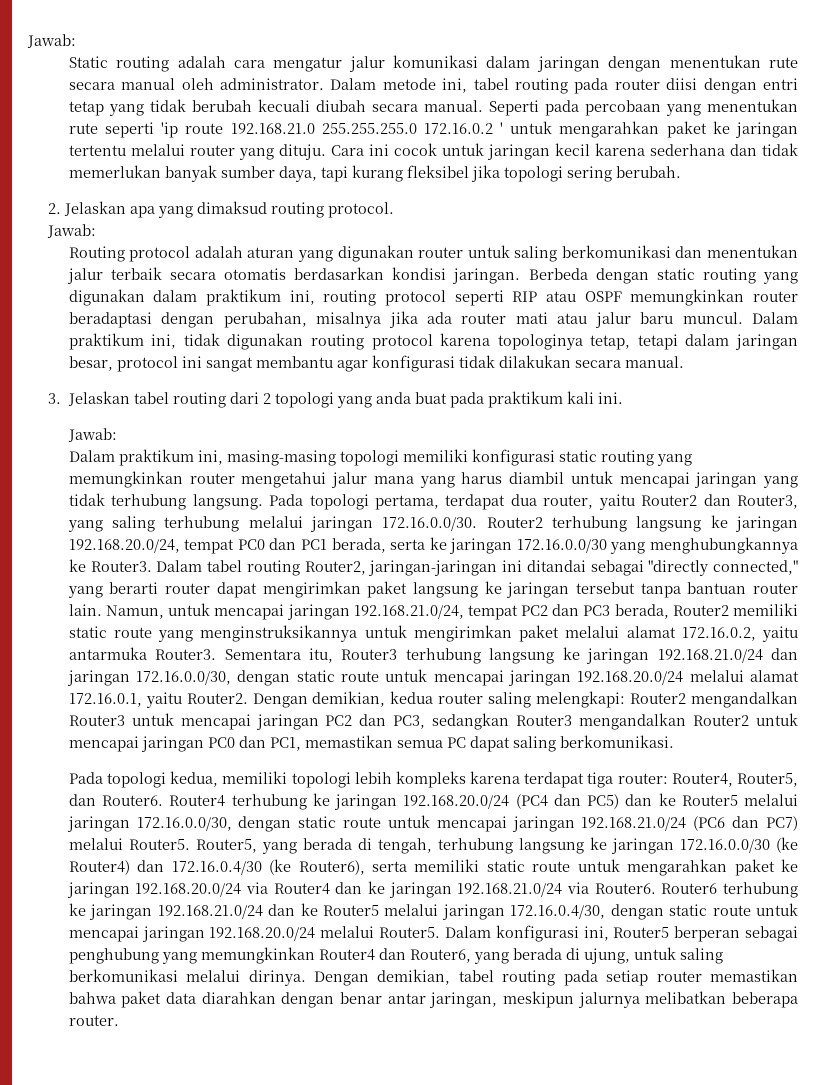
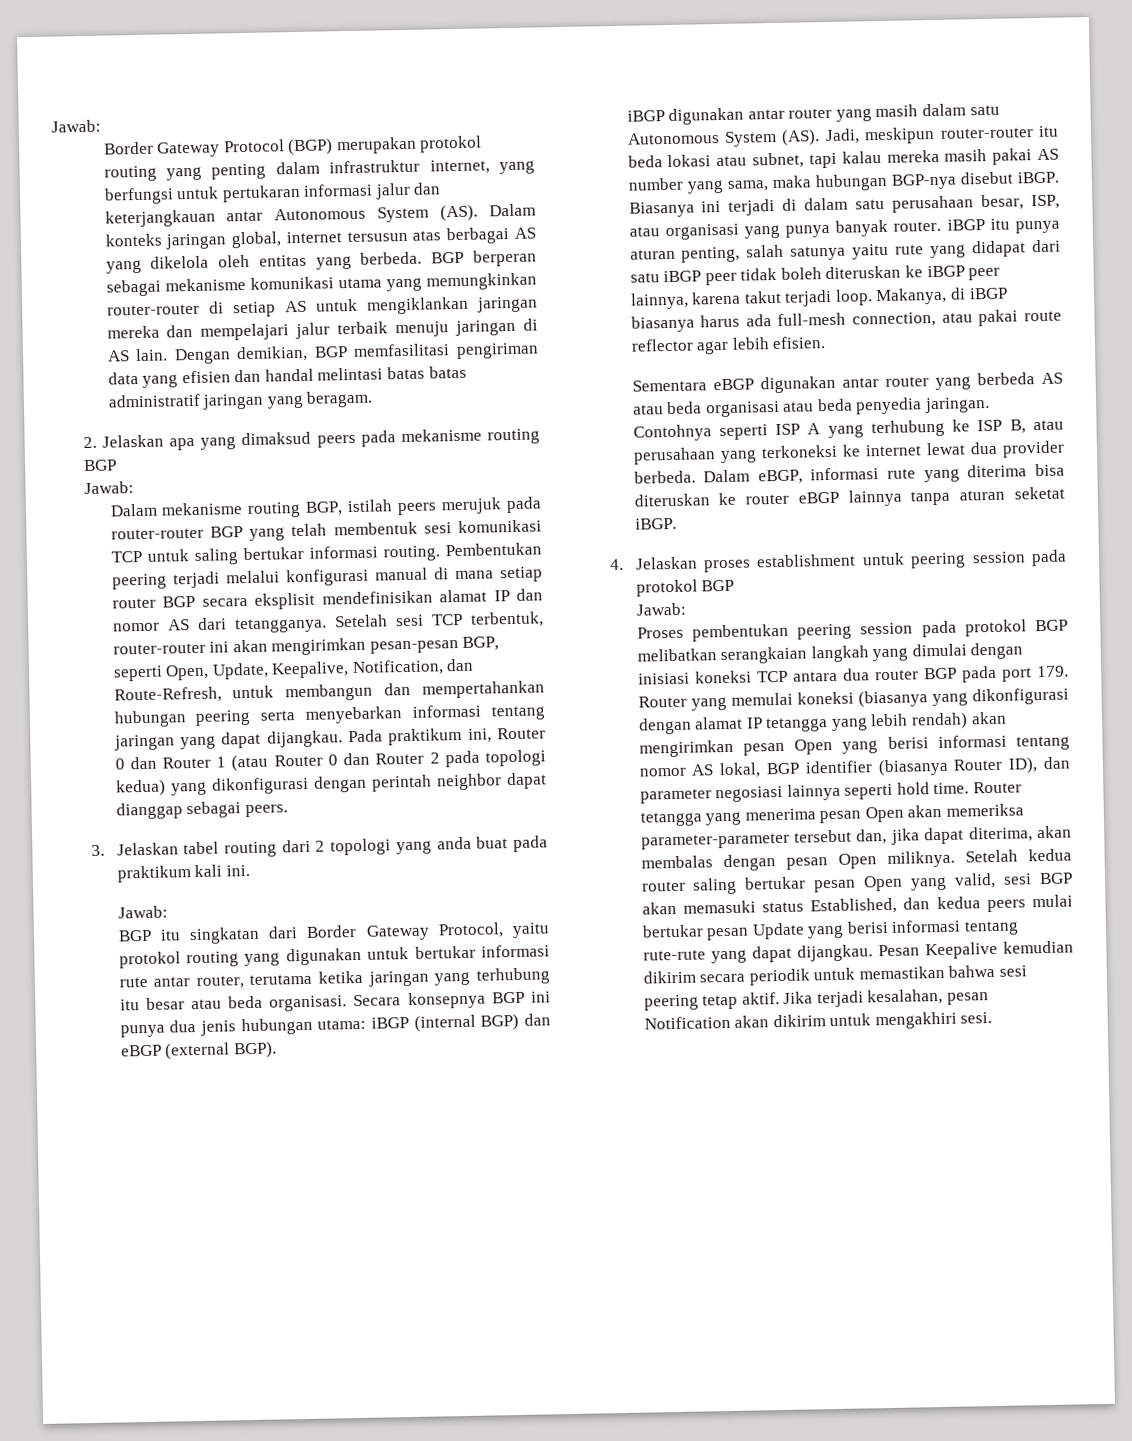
[27,34,76,48] [68,55,798,72] [68,78,798,94] [68,99,798,116] [68,121,799,138] [68,143,799,160] [68,165,681,182] Jawab: // Static routing adalah cara mengatur jalur komunikasi dalam jaringan dengan menentukan rute secara manual oleh administrator. Dalam metode ini, tabel routing pada router diisi dengan entri tetap yang tidak berubah kecuali diubah secara manual. Seperti pada percobaan yang menentukan rute seperti 'ip route 192.168.21.0 255.255.255.0 172.16.0.2 ' untuk mengarahkan paket ke jaringan tertentu melalui router yang dituju. Cara ini cocok untuk jaringan kecil karena sederhana dan tidak memerlukan banyak sumber daya, tapi kurang fleksibel jika topologi sering berubah. -> [51,119,101,133] [103,135,483,158] [103,159,535,182] [103,182,442,205] [104,203,536,228] [104,226,536,250] [105,249,537,274] [105,272,537,297] [106,296,538,318] [106,318,538,341] [106,342,539,365] [107,365,467,388] [107,390,374,410] Jawab: // Border Gateway Protocol (BGP) merupakan protokol routing yang penting dalam infrastruktur internet, yang berfungsi untuk pertukaran informasi jalur dan keterjangkauan antar Autonomous System (AS). Dalam konteks jaringan global, internet tersusun atas berbagai AS yang dikelola oleh entitas yang berbeda. BGP berperan sebagai mekanisme komunikasi utama yang memungkinkan router-router di setiap AS untuk mengiklankan jaringan mereka dan mempelajari jalur terbaik menuju jaringan di AS lain. Dengan demikian, BGP memfasilitasi pengiriman data yang efisien dan handal melintasi batas batas administratif jaringan yang beragam.
[271,202,395,218] [47,224,97,238] [68,245,798,262] [66,267,799,284] [68,289,799,306] [68,311,799,328] [68,333,798,350] [68,355,684,372] routing protocol. // Jawab: // Routing protocol adalah aturan yang digunakan router untuk saling berkomunikasi dan menentukan jalur terbaik secara otomatis berdasarkan kondisi jaringan. Berbeda dengan static routing yang digunakan dalam praktikum ini, routing protocol seperti RIP atau OSPF memungkinkan router beradaptasi dengan perubahan, misalnya jika ada router mati atau jalur baru muncul. Dalam praktikum ini, tidak digunakan routing protocol karena topologinya tetap, tetapi dalam jaringan besar, protocol ini sangat membantu agar konfigurasi tidak dilakukan secara manual. -> [316,428,540,448] [83,459,117,472] [83,481,134,495] [109,496,542,518] [110,519,542,541] [110,542,542,565] [111,566,543,590] [111,588,543,610] [112,611,544,634] [112,636,500,656] [112,658,475,682] [113,680,545,704] [113,704,545,728] [113,727,546,751] [114,749,547,772] [115,772,547,797] [115,801,288,820] peers pada mekanisme routing BGP // Jawab: // Dalam mekanisme routing BGP, istilah peers merujuk pada router-router BGP yang telah membentuk sesi komunikasi TCP untuk saling bertukar informasi routing. Pembentukan peering terjadi melalui konfigurasi manual di mana setiap router BGP secara eksplisit mendefinisikan alamat IP dan nomor AS dari tetangganya. Setelah sesi TCP terbentuk, router-router ini akan mengirimkan pesan-pesan BGP, seperti Open, Update, Keepalive, Notification, dan Route-Refresh, untuk membangun dan mempertahankan hubungan peering serta menyebarkan informasi tentang jaringan yang dapat dijangkau. Pada praktikum ini, Router 0 dan Router 1 (atau Router 0 dan Router 2 pada topologi kedua) yang dikonfigurasi dengan perintah neighbor dapat dianggap sebagai peers.
[68,449,692,466] [68,471,799,488] [68,493,799,510] [67,515,798,532] [68,537,798,554] [68,559,799,576] [67,581,799,598] [68,603,799,620] [68,625,798,642] [68,647,799,664] [66,669,799,686] [68,691,799,708] [68,713,798,730] [68,735,674,752] [68,771,799,788] [68,793,799,810] [66,815,798,832] [68,837,798,854] [68,859,799,876] [66,881,799,898] [68,903,799,920] [68,925,798,942] [68,947,723,964] [68,969,799,986] [68,991,799,1008] [68,1015,119,1026] Dalam praktikum ini, masing-masing topologi memiliki konfigurasi static routing yang memungkinkan router mengetahui jalur mana yang harus diambil untuk mencapai jaringan yang tidak terhubung langsung. Pada topologi pertama, terdapat dua router, yaitu Router2 dan Router3, yang saling terhubung melalui jaringan 172.16.0.0/30. Router2 terhubung langsung ke jaringan 192.168.20.0/24, tempat PC0 dan PC1 berada, serta ke jaringan 172.16.0.0/30 yang menghubungkannya ke Router3. Dalam tabel routing Router2, jaringan-jaringan ini ditandai sebagai "directly connected," yang berarti router dapat mengirimkan paket langsung ke jaringan tersebut tanpa bantuan router lain. Namun, untuk mencapai jaringan 192.168.21.0/24, tempat PC2 dan PC3 berada, Router2 memiliki static route yang menginstruksikannya untuk mengirimkan paket melalui alamat 172.16.0.2, yaitu antarmuka Router3. Sementara itu, Router3 terhubung langsung ke jaringan 192.168.21.0/24 dan jaringan 172.16.0.0/30, dengan static route untuk mencapai jaringan 192.168.20.0/24 melalui alamat 172.16.0.1, yaitu Router2. Dengan demikian, kedua router saling melengkapi: Router2 mengandalkan Router3 untuk mencapai jaringan PC2 dan PC3, sedangkan Router3 mengandalkan Router2 untuk mencapai jaringan PC0 dan PC1, memastikan semua PC dapat saling berkomunikasi. // Pada topologi kedua, memiliki topologi lebih kompleks karena terdapat tiga router: Router4, Router5, dan Router6. Router4 terhubung ke jaringan 192.168.20.0/24 (PC4 dan PC5) dan ke Router5 melalui jaringan 172.16.0.0/30, dengan static route untuk mencapai jaringan 192.168.21.0/24 (PC6 dan PC7) melalui Router5. Router5, yang berada di tengah, terhubung langsung ke jaringan 172.16.0.0/30 (ke Router4) dan 172.16.0.4/30 (ke Router6), serta memiliki static route untuk mengarahkan paket ke jaringan 192.168.20.0/24 via Router4 dan ke jaringan 192.168.21.0/24 via Router6. Router6 terhubung ke jaringan 192.168.21.0/24 dan ke Router5 melalui jaringan 172.16.0.4/30, dengan static route untuk mencapai jaringan 192.168.20.0/24 melalui Router5. Dalam konfigurasi ini, Router5 berperan sebagai penghubung yang memungkinkan Router4 dan Router6, yang berada di ujung, untuk saling berkomunikasi melalui dirinya. Dengan demikian, tabel routing pada setiap router memastikan bahwa paket data diarahkan dengan benar antar jaringan, meskipun jalurnya melibatkan beberapa router. -> [117,922,550,945] [118,944,550,969] [118,967,550,990] [119,991,551,1012] [119,1013,551,1038] [120,1041,277,1060] [626,103,1000,125] [626,125,1059,147] [627,148,1059,169] [627,171,1059,194] [628,194,1060,218] [628,218,1060,241] [629,239,1061,263] [629,265,1001,286] [629,287,1008,310] [630,309,1062,333] [630,336,827,355] [631,372,1063,394] [632,396,991,418] [632,419,1064,442] [632,440,1065,465] [633,463,1065,485] [633,486,1065,507] [634,517,677,530] [608,549,1067,573] [635,579,735,597] [635,602,687,616] [636,619,1068,642] [636,642,1024,665] [637,665,1069,685] [637,687,1069,711] [637,711,1007,735] [638,734,1070,758] [638,756,1070,779] [639,781,1023,804] [639,803,1025,827] [640,825,1072,850] [640,848,1072,872] [641,872,1073,895] [641,894,1073,915] [641,919,1020,941] [642,940,1074,964] [642,964,1028,986] [643,988,990,1011] [643,1011,993,1030] BGP itu singkatan dari Border Gateway Protocol, yaitu protokol routing yang digunakan untuk bertukar informasi rute antar router, terutama ketika jaringan yang terhubung itu besar atau beda organisasi. Secara konsepnya BGP ini punya dua jenis hubungan utama: iBGP (internal BGP) dan eBGP (external BGP). // iBGP digunakan antar router yang masih dalam satu Autonomous System (AS). Jadi, meskipun router-router itu beda lokasi atau subnet, tapi kalau mereka masih pakai AS number yang sama, maka hubungan BGP-nya disebut iBGP. Biasanya ini terjadi di dalam satu perusahaan besar, ISP, atau organisasi yang punya banyak router. iBGP itu punya aturan penting, salah satunya yaitu rute yang didapat dari satu iBGP peer tidak boleh diteruskan ke iBGP peer lainnya, karena takut terjadi loop. Makanya, di iBGP biasanya harus ada full-mesh connection, atau pakai route reflector agar lebih efisien. // Sementara eBGP digunakan antar router yang berbeda AS atau beda organisasi atau beda penyedia jaringan. Contohnya seperti ISP A yang terhubung ke ISP B, atau perusahaan yang terkoneksi ke internet lewat dua provider berbeda. Dalam eBGP, informasi rute yang diterima bisa diteruskan ke router eBGP lainnya tanpa aturan seketat iBGP. // 4. Jelaskan proses establishment untuk peering session pada protokol BGP // Jawab: // Proses pembentukan peering session pada protokol BGP melibatkan serangkaian langkah yang dimulai dengan inisiasi koneksi TCP antara dua router BGP pada port 179. Router yang memulai koneksi (biasanya yang dikonfigurasi dengan alamat IP tetangga yang lebih rendah) akan mengirimkan pesan Open yang berisi informasi tentang nomor AS lokal, BGP identifier (biasanya Router ID), dan parameter negosiasi lainnya seperti hold time. Router tetangga yang menerima pesan Open akan memeriksa parameter-parameter tersebut dan, jika dapat diterima, akan membalas dengan pesan Open miliknya. Setelah kedua router saling bertukar pesan Open yang valid, sesi BGP akan memasuki status Established, dan kedua peers mulai bertukar pesan Update yang berisi informasi tentang rute-rute yang dapat dijangkau. Pesan Keepalive kemudian dikirim secara periodik untuk memastikan bahwa sesi peering tetap aktif. Jika terjadi kesalahan, pesan Notification akan dikirim untuk mengakhiri sesi.

